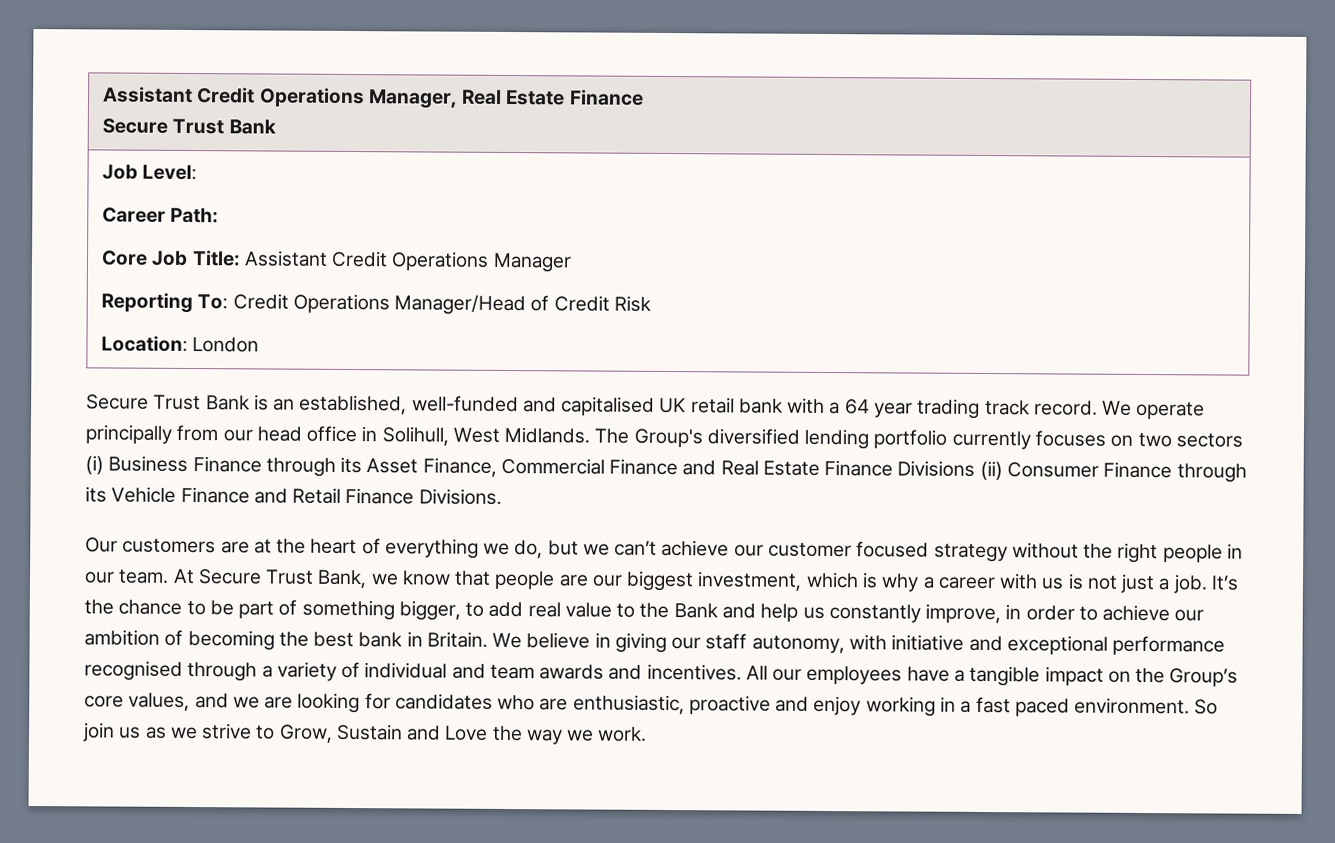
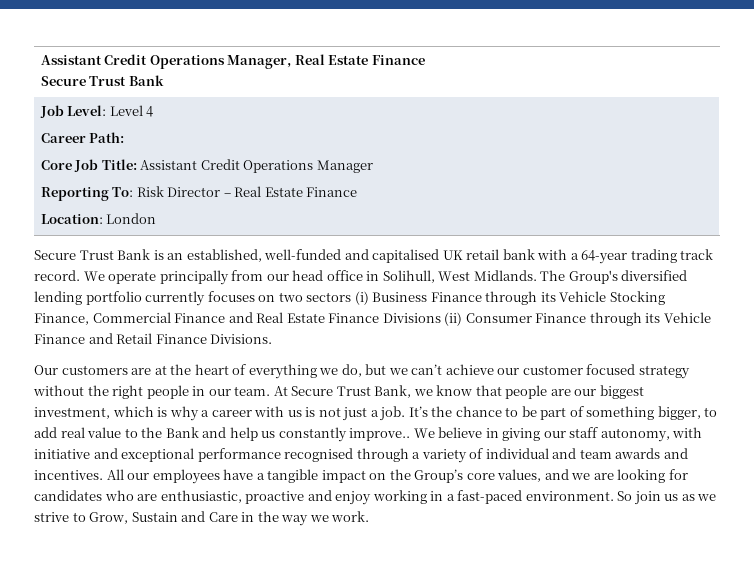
(198, 172) none -> [109,105,154,117] Level 4
[232,293,651,316] Credit Operations Manager/Head of Credit Risk -> [136,186,358,197] Risk Director – Real Estate Finance
[844,399,913,418] 64 year -> [581,250,628,264] 64-year
[366,458,419,474] Asset -> [559,291,665,305] Vehicle Stocking
[925,603,1205,624] [84,629,488,651] improve, in order to achieve our ambition of becoming the best bank in Britain. -> [349,428,411,441] improve..
[975,696,1070,717] fast paced -> [457,490,523,504] fast-paced
[444,725,489,741] Love -> [208,512,255,522] Care in

